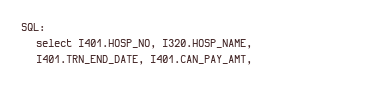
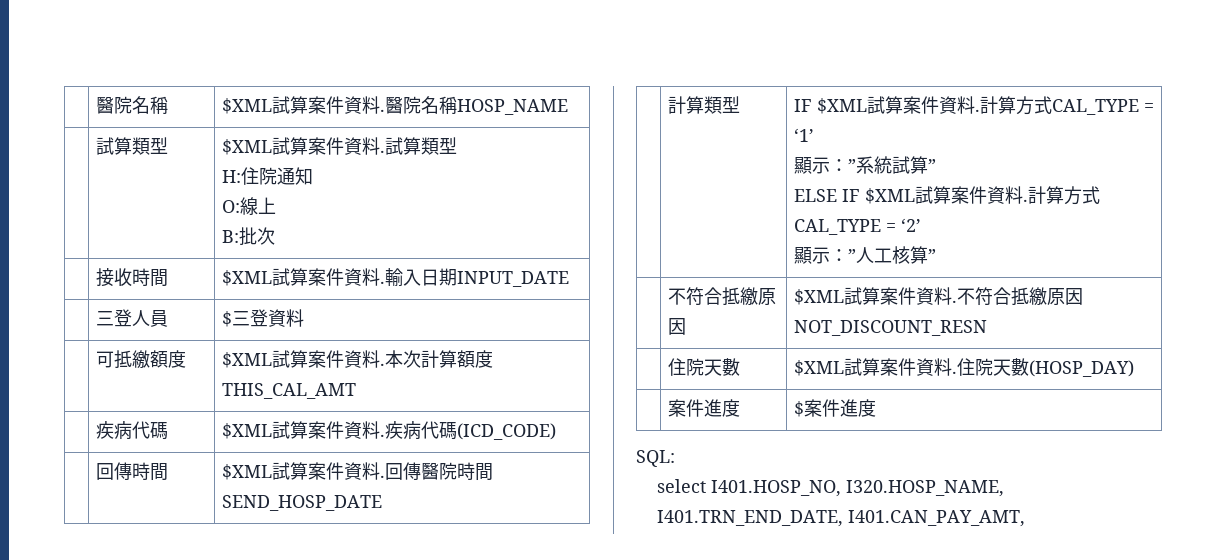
(21, 27) none -> [95,96,168,114] [221,96,568,115] [95,137,168,155] [221,137,457,155] [221,167,313,185] [221,197,276,215] [221,227,275,246] [95,268,168,287] [221,268,569,287] [95,309,168,327] [221,309,304,327] [95,350,186,369] [221,350,493,368] [221,383,356,399] [95,421,168,440] [221,421,556,440] [95,462,168,481] [221,462,493,481] [221,495,382,511] [667,96,740,114] [793,96,1154,115] [793,128,814,142] [793,156,936,174] [793,186,1100,205] [793,218,921,235] [793,246,936,264] [667,287,776,306] [667,318,686,335] [793,287,1083,306] [793,320,987,336] [667,358,740,376] [793,358,1134,377] [667,399,740,417] [793,399,876,417] | 醫院名稱 | $XML試算案件資料.醫院名稱HOSP_NAME // | 試算類型 | $XML試算案件資料.試算類型 // H:住院通知 // O:線上 // B:批次 // | 接收時間 | $XML試算案件資料.輸入日期INPUT_DATE // | 三登人員 | $三登資料 // | 可抵繳額度 | $XML試算案件資料.本次計算額度THIS_CAL_AMT // | 疾病代碼 | $XML試算案件資料.疾病代碼(ICD_CODE) // | 回傳時間 | $XML試算案件資料.回傳醫院時間SEND_HOSP_DATE // | 計算類型 | IF $XML試算案件資料.計算方式CAL_TYPE = ‘1’ // 顯示：”系統試算” // ELSE IF $XML試算案件資料.計算方式CAL_TYPE = ‘2’ // 顯示：”人工核算” // | 不符合抵繳原因 | $XML試算案件資料.不符合抵繳原因NOT_DISCOUNT_RESN // | 住院天數 | $XML試算案件資料.住院天數(HOSP_DAY) // | 案件進度 | $案件進度 //

